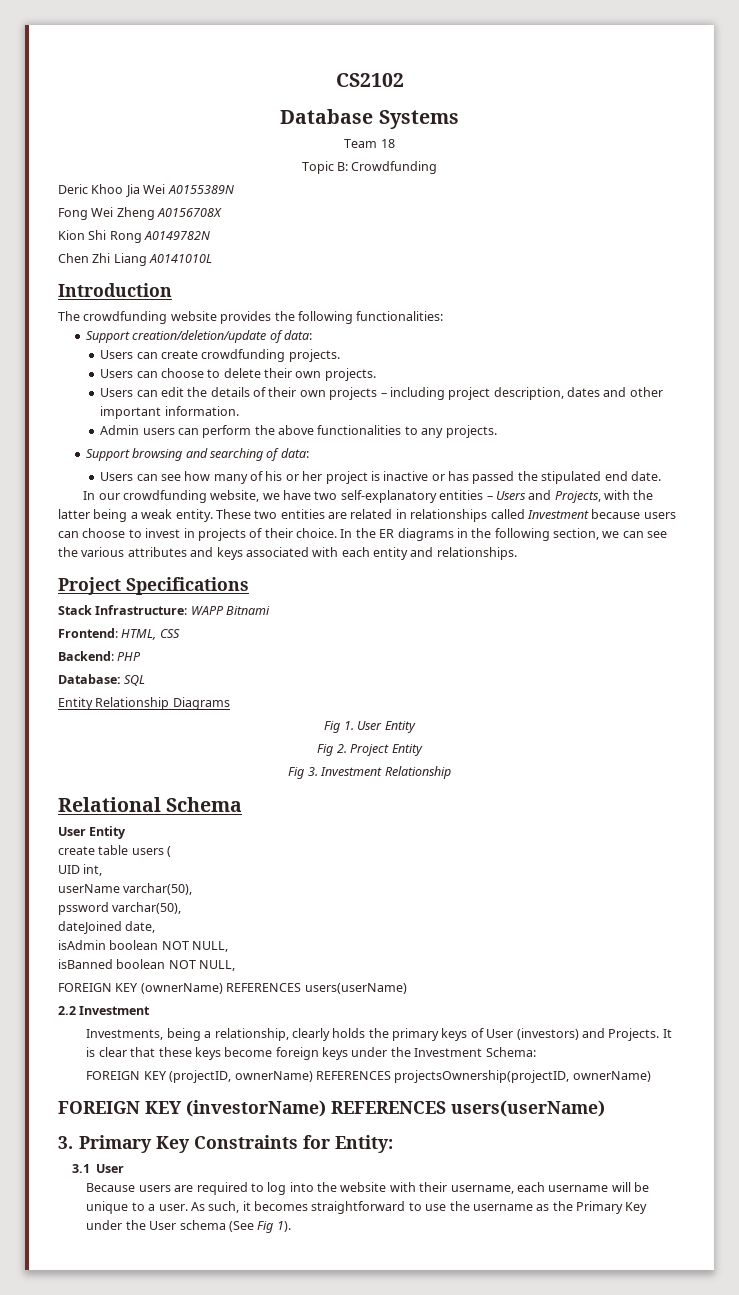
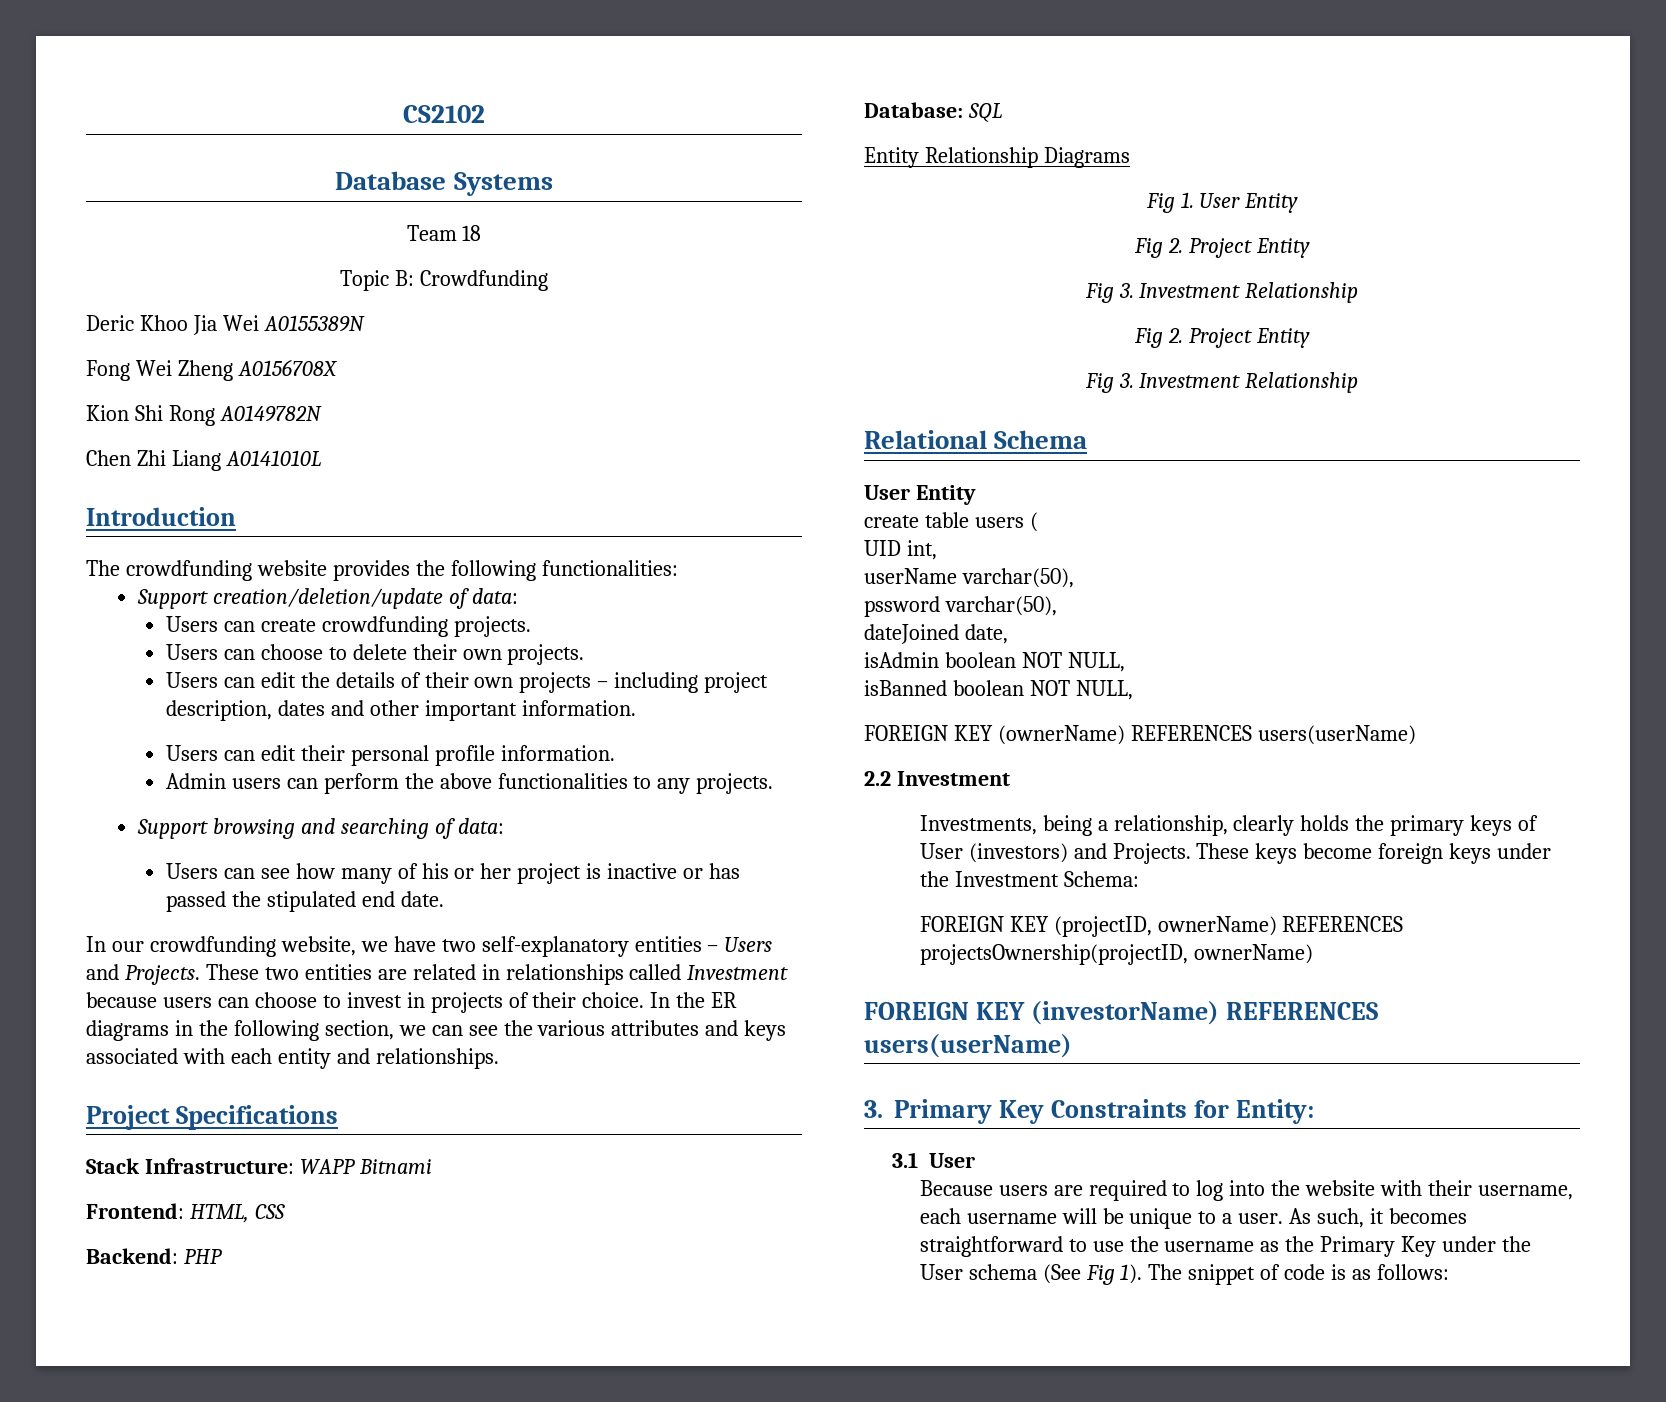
(239, 411) none -> [165,745,615,766] // Users can edit their personal profile information.
[554,490,654,503] [58,509,213,522] Projects, with the latter being a weak entity. -> [124,965,200,985] Projects.
(451, 772) none -> [1134,328,1310,348] [1084,372,1359,393] // Fig 2. Project Entity // Fig 3. Investment Relationship
[662,1029,672,1038] [86,1047,192,1057] It is clear that these -> [1196,843,1250,859] These
(291, 1226) none -> [1148,1264,1450,1285] The snippet of code is as follows:

